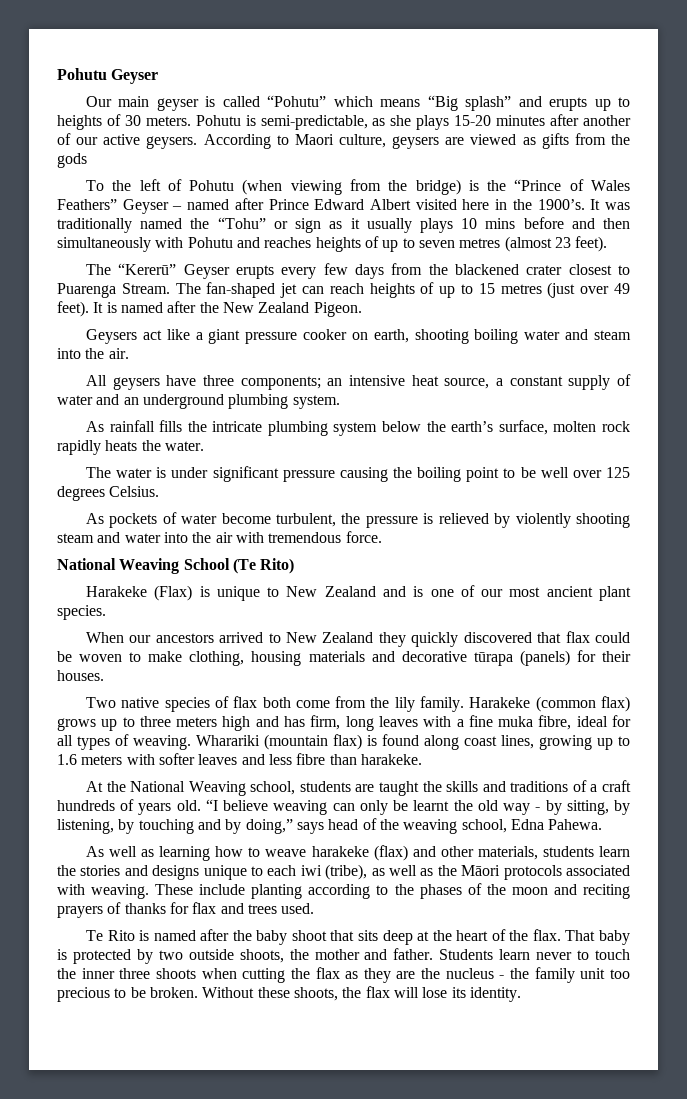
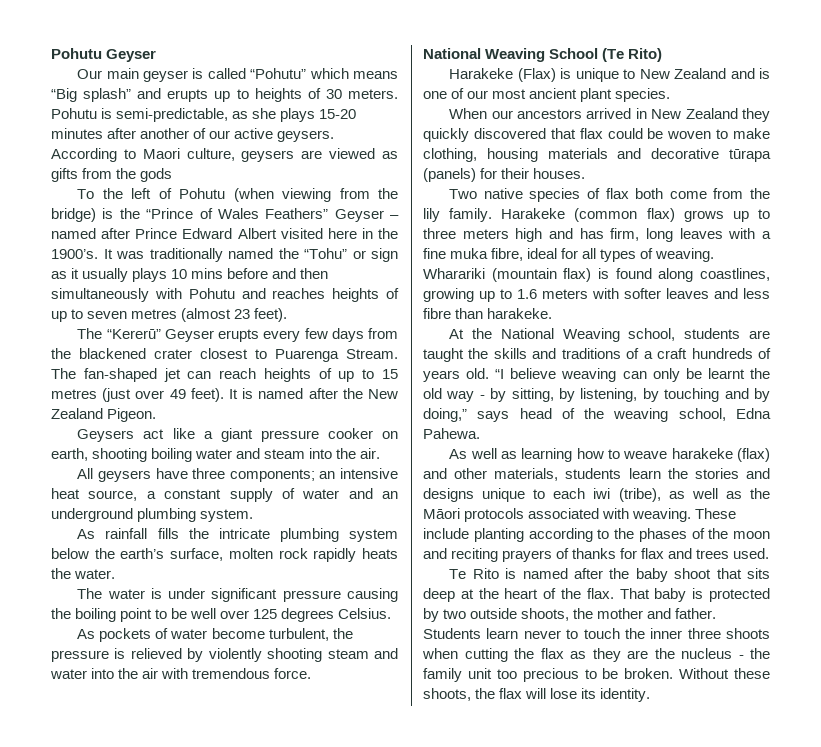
[268,633,281,643] to -> [635,108,647,119] in
[464,735,534,749] coast lines, -> [700,268,770,281] coastlines,

